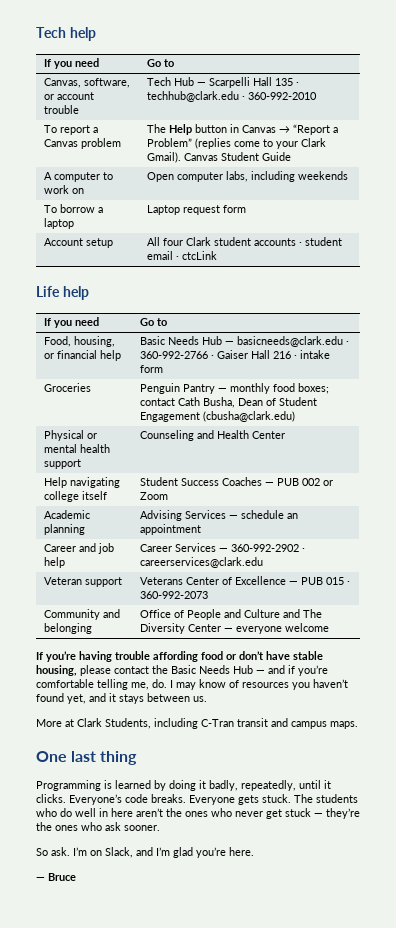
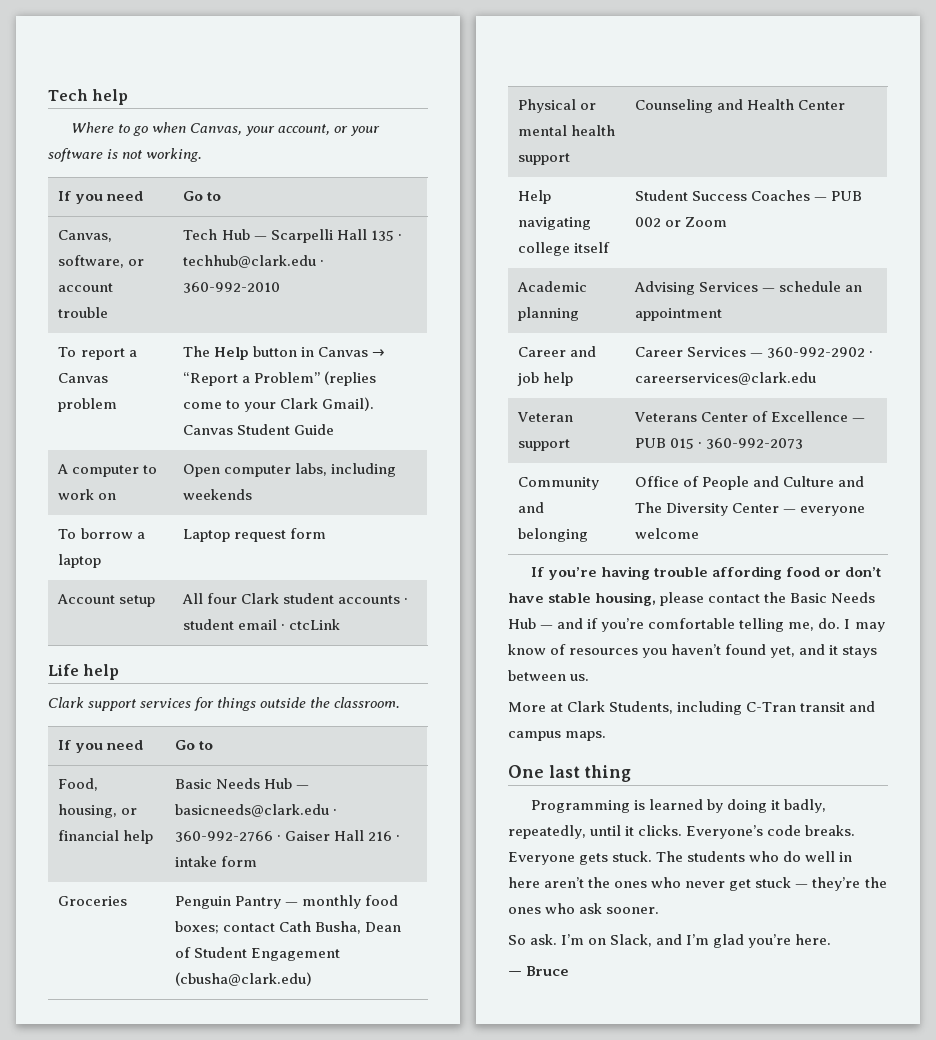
(96, 34) none -> [71,122,381,136] [48,148,203,162] // Where to go when Canvas, your account, or your software is not working.
(89, 293) none -> [48,697,401,711] // Clark support services for things outside the classroom.

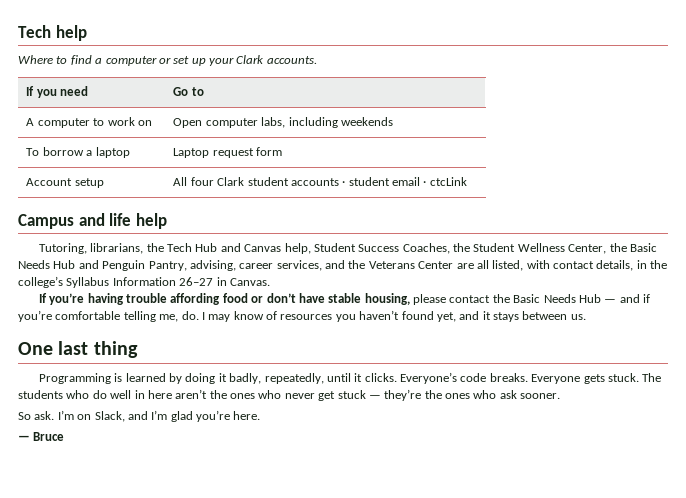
[133,122,381,136] [48,148,203,162] [57,191,143,204] [182,191,221,201] [57,230,112,242] [57,255,144,268] [57,283,113,292] [57,307,108,318] [182,229,402,243] [182,255,324,268] [182,282,280,293] [57,347,137,360] [57,373,108,383] [57,398,117,412] [182,346,385,360] [182,371,376,386] [182,397,374,412] [182,424,334,435] go when Canvas, your account, or your software is not working. // If you need | Go to // Canvas, software, or account trouble | Tech Hub — Scarpelli Hall 135 · techhub@clark.edu · 360-992-2010 // To report a Canvas problem | The Help button in Canvas → “Report a Problem” (replies come to your Clark Gmail). Canvas Student Guide -> [70,55,317,66] [26,86,89,98] [173,87,204,96] find a computer or set up your Clark accounts. // If you need | Go to
[48,664,120,680] [48,697,401,711] [57,740,143,753] [174,740,213,750] [57,778,98,791] [57,804,137,818] [57,830,153,844] [174,778,309,789] [174,804,337,817] [174,830,400,842] [174,856,257,867] [57,896,127,906] [174,895,398,909] [174,921,401,934] [174,947,340,961] [174,972,312,986] [517,99,596,113] [517,125,615,136] [517,153,570,165] [634,99,845,113] [517,190,551,204] [517,217,591,230] [517,242,610,256] [634,190,862,201] [634,217,727,227] [516,281,587,292] [517,307,579,321] [633,281,862,295] [634,308,722,321] [517,346,596,357] [516,372,573,386] [634,347,873,358] [634,372,816,385] [516,412,573,422] [517,439,570,451] [633,411,865,422] [634,438,803,449] [517,477,599,490] [517,502,544,513] [517,528,588,542] [634,476,864,490] [634,502,865,516] [634,528,699,539] Life help // Clark support services for things outside the classroom. // If you need | Go to // Food, housing, or financial help | Basic Needs Hub — basicneeds@clark.edu · 360-992-2766 · Gaiser Hall 216 · intake form // Groceries | Penguin Pantry — monthly food boxes; contact Cath Busha, Dean of Student Engagement (cbusha@clark.edu) // Physical or mental health support | Counseling and Health Center // Help navigating college itself | Student Success Coaches — PUB 002 or Zoom // Academic planning | Advising Services — schedule an appointment // Career and job help | Career Services — 360-992-2902 · careerservices@clark.edu // Veteran support | Veterans Center of Excellence — PUB 015 · 360-992-2073 // Community and belonging | Office of People and Culture and The Diversity Center — everyone welcome -> [18,213,167,229] [38,243,657,254] [18,260,668,271] [18,276,270,288] Campus and life help // Tutoring, librarians, the Tech Hub and Canvas help, Student Success Coaches, the Student Wellness Center, the Basic Needs Hub and Penguin Pantry, advising, career services, and the Veterans Center are all listed, with contact details, in the college’s Syllabus Information 26–27 in Canvas.
[508,701,876,715] [508,731,607,741] // More at Clark Students, including C-Tran transit and campus maps. -> (586, 317) none

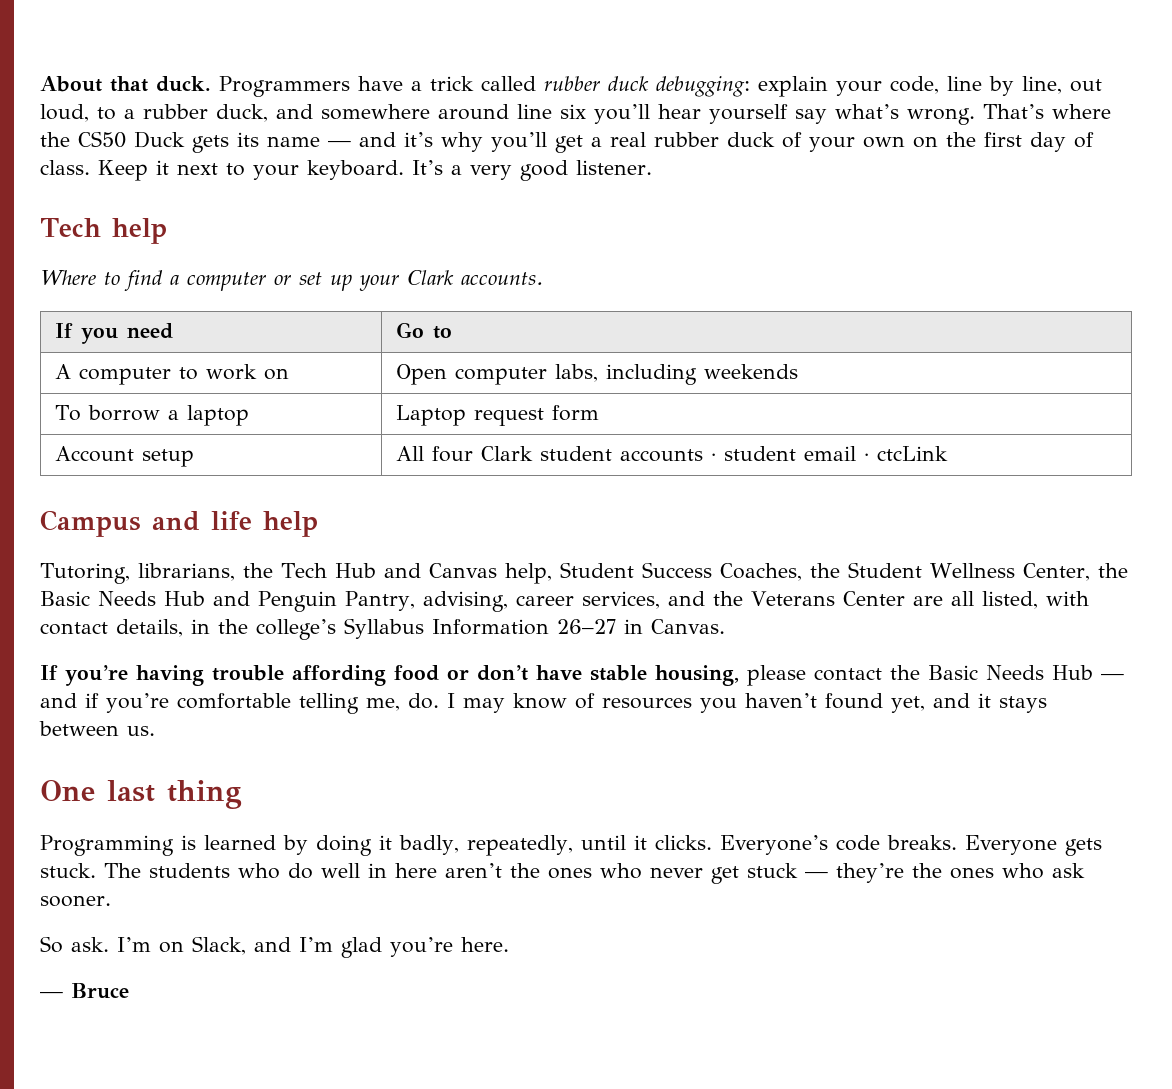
(18, 31) none -> [40,76,1102,97] [40,104,1111,125] [40,131,1094,153] [40,160,652,181] About that duck. Programmers have a trick called rubber duck debugging: explain your code, line by line, out loud, to a rubber duck, and somewhere around line six you’ll hear yourself say what’s wrong. That’s where the CS50 Duck gets its name — and it’s why you’ll get a real rubber duck of your own on the first day of class. Keep it next to your keyboard. It’s a very good listener. //

